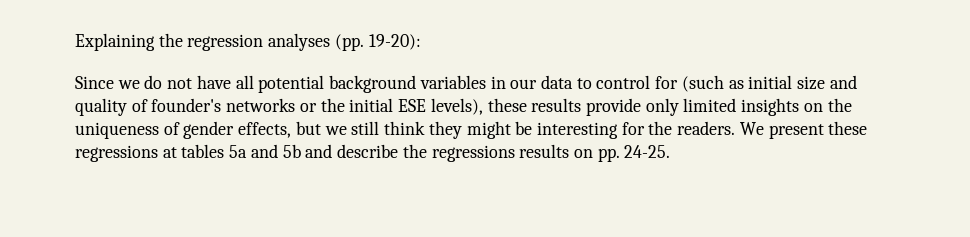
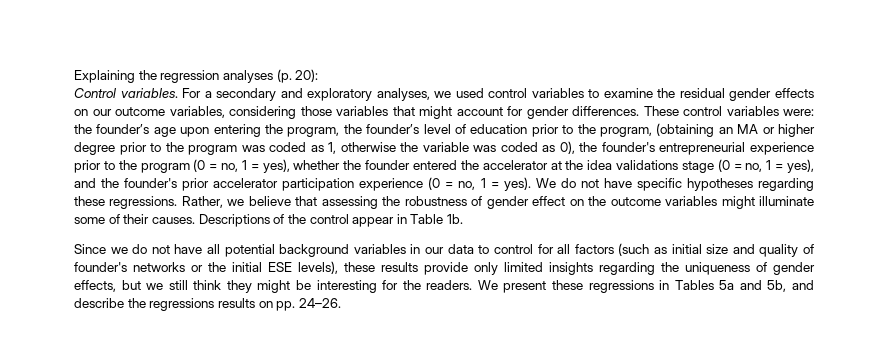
[334,34,421,51] (pp. 19-20): -> [276,69,319,83] [74,88,814,101] [74,106,814,119] [74,123,815,137] [74,141,815,155] [74,159,814,173] [74,177,814,191] [74,196,815,209] [74,214,464,227] (p. 20): // Control variables. For a secondary and exploratory analyses, we used control variables to examine the residual gender effects on our outcome variables, considering those variables that might account for gender differences. These control variables were: the founder’s age upon entering the program, the founder’s level of education prior to the program, (obtaining an MA or higher degree prior to the program was coded as 1, otherwise the variable was coded as 0), the founder's entrepreneurial experience prior to the program (0 = no, 1 = yes), whether the founder entered the accelerator at the idea validations stage (0 = no, 1 = yes), and the founder's prior accelerator participation experience (0 = no, 1 = yes). We do not have specific hypotheses regarding these regressions. Rather, we believe that assessing the robustness of gender effect on the outcome variables might illuminate some of their causes. Descriptions of the control appear in Table 1b.
(679, 82) none -> [557,244,614,254] all factors
[803,103,823,112] on -> [599,262,655,275] regarding
[162,144,225,158] at tables -> [659,280,714,290] in Tables
[282,144,301,158] 5b -> [767,280,787,292] 5b,
[624,145,671,158] 24-25. -> [298,298,341,308] 24–26.

